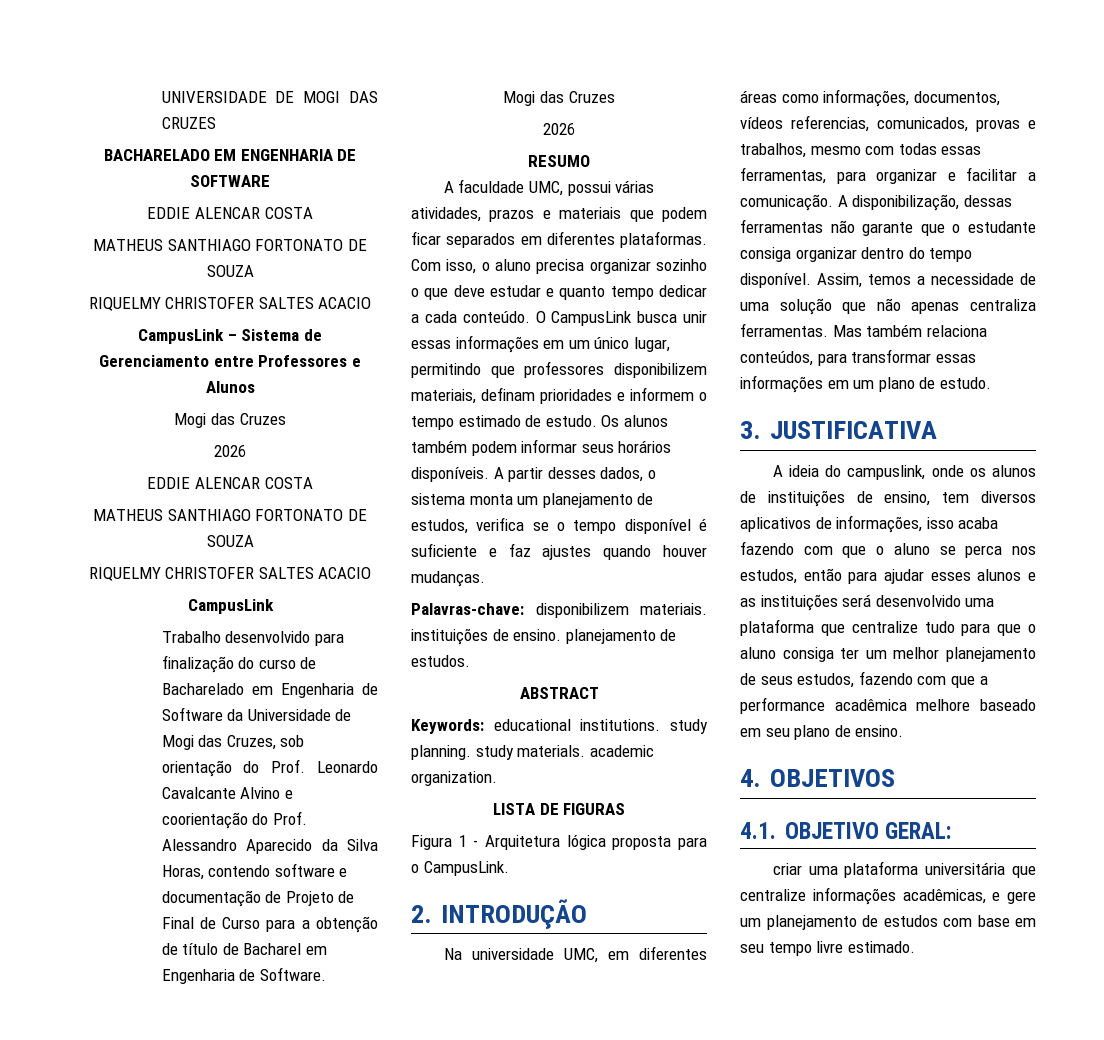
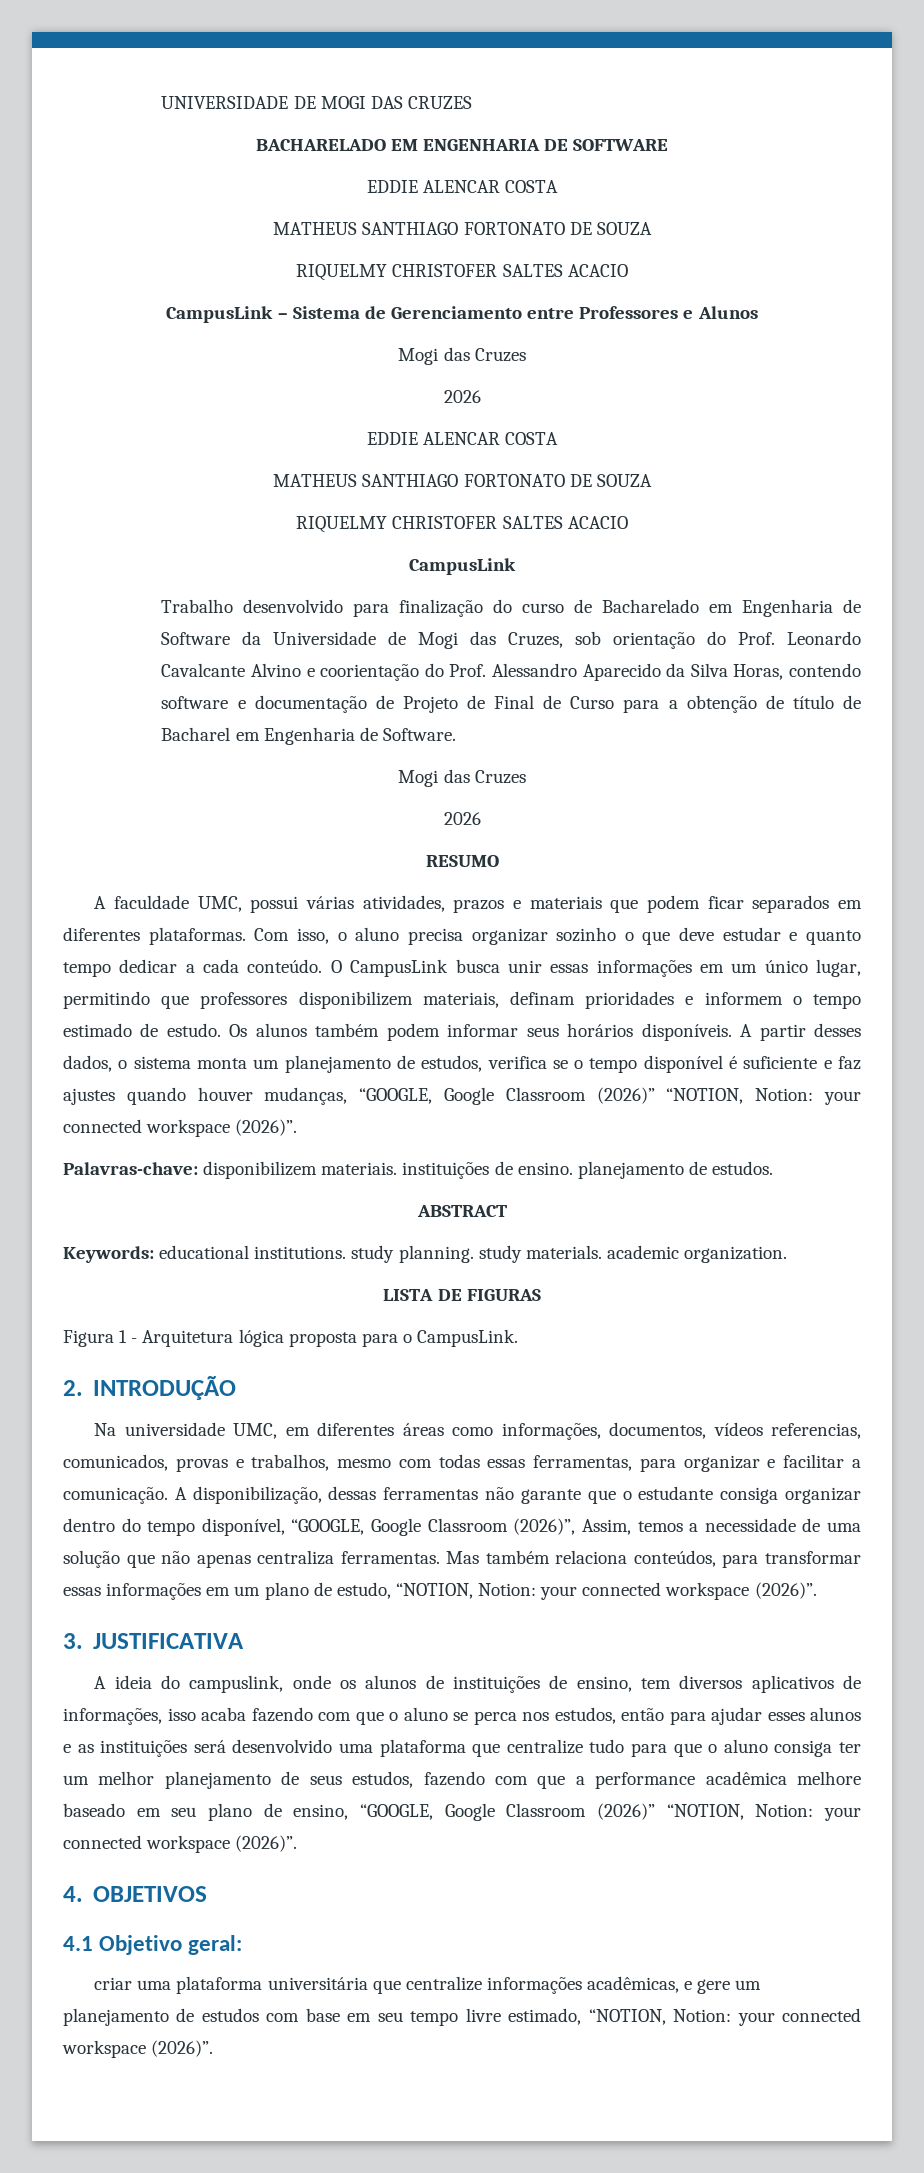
[411,571,485,587] mudanças. -> [264,1087,861,1105] [63,1119,298,1137] mudanças, “GOOGLE, Google Classroom (2026)” “NOTION, Notion: your connected workspace (2026)”.
[740,273,811,288] disponível. -> [201,1518,576,1536] disponível, “GOOGLE, Google Classroom (2026)”,
[939,377,991,389] estudo. -> [336,1582,817,1600] estudo, “NOTION, Notion: your connected workspace (2026)”.
[855,725,904,737] ensino. -> [293,1803,861,1821] [63,1835,298,1853] ensino, “GOOGLE, Google Classroom (2026)” “NOTION, Notion: your connected workspace (2026)”.
[740,822,951,839] 4.1. OBJETIVO GERAL: -> [63,1935,243,1955] 4.1 Objetivo geral:
[847,941,915,953] estimado. -> [508,2008,861,2026] [62,2040,214,2058] estimado, “NOTION, Notion: your connected workspace (2026)”.

